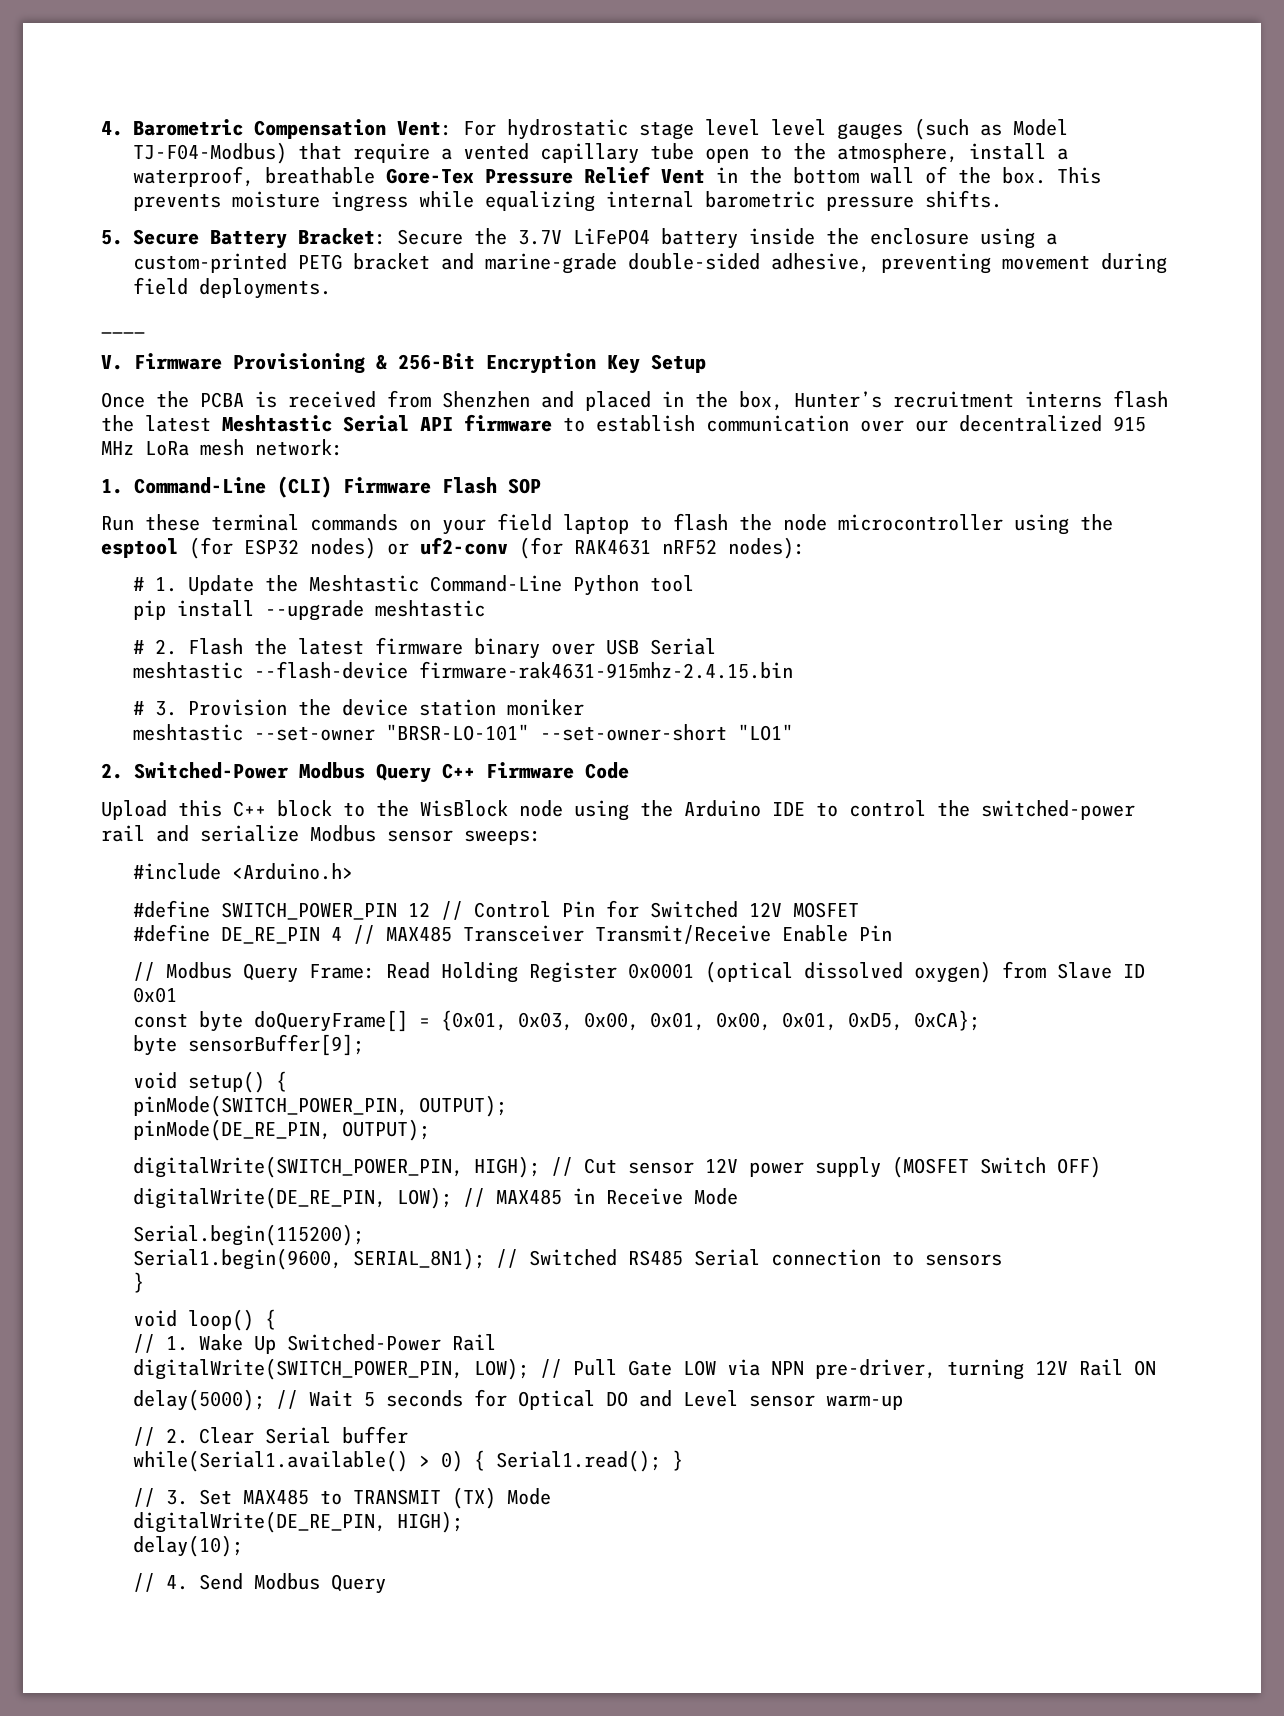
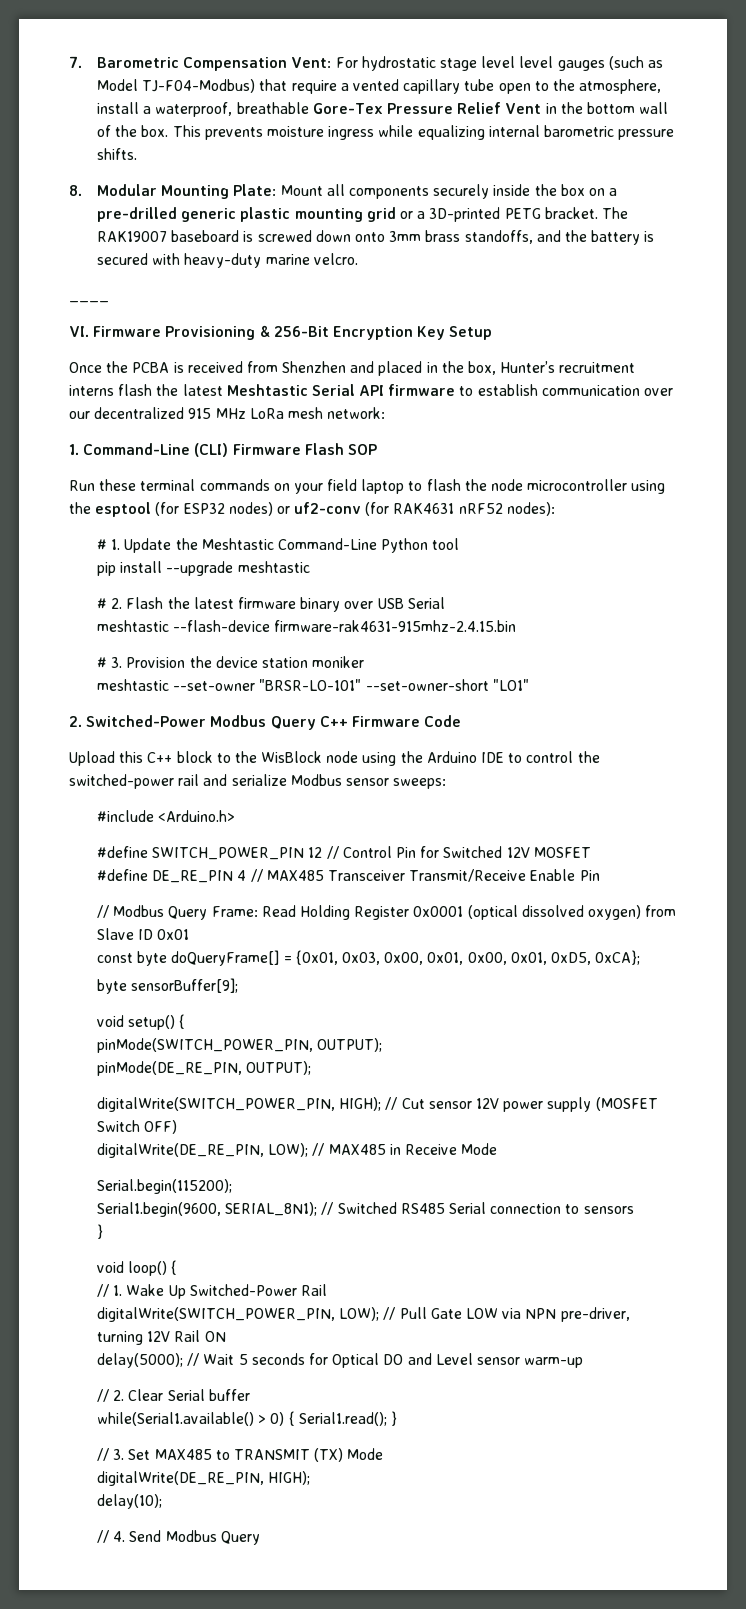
[101,121,123,136] 4. -> [69,56,82,68] 7.
[101,228,1057,249] [133,253,1167,274] [133,277,331,299] 5. Secure Battery Bracket: Secure the 3.7V LiFePO4 battery inside the enclosure using a custom-printed PETG bracket and marine-grade double-sided adhesive, preventing movement during field deployments. -> [69,184,618,199] [97,207,628,222] [97,230,655,245] [97,253,358,268] 8. Modular Mounting Plate: Mount all components securely inside the box on a pre-drilled generic plastic mounting grid or a 3D-printed PETG bracket. The RAK19007 baseboard is screwed down onto 3mm brass standoffs, and the battery is secured with heavy-duty marine velcro.
[101,355,123,370] V. -> [69,326,89,337] VI.

